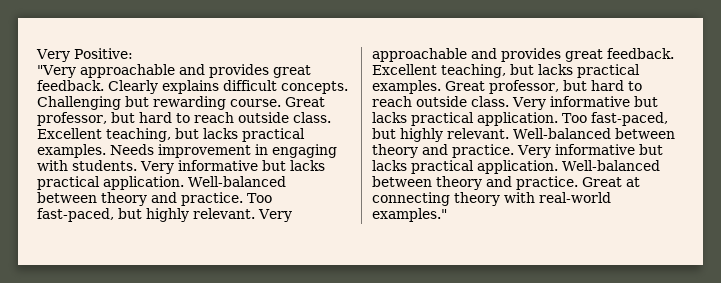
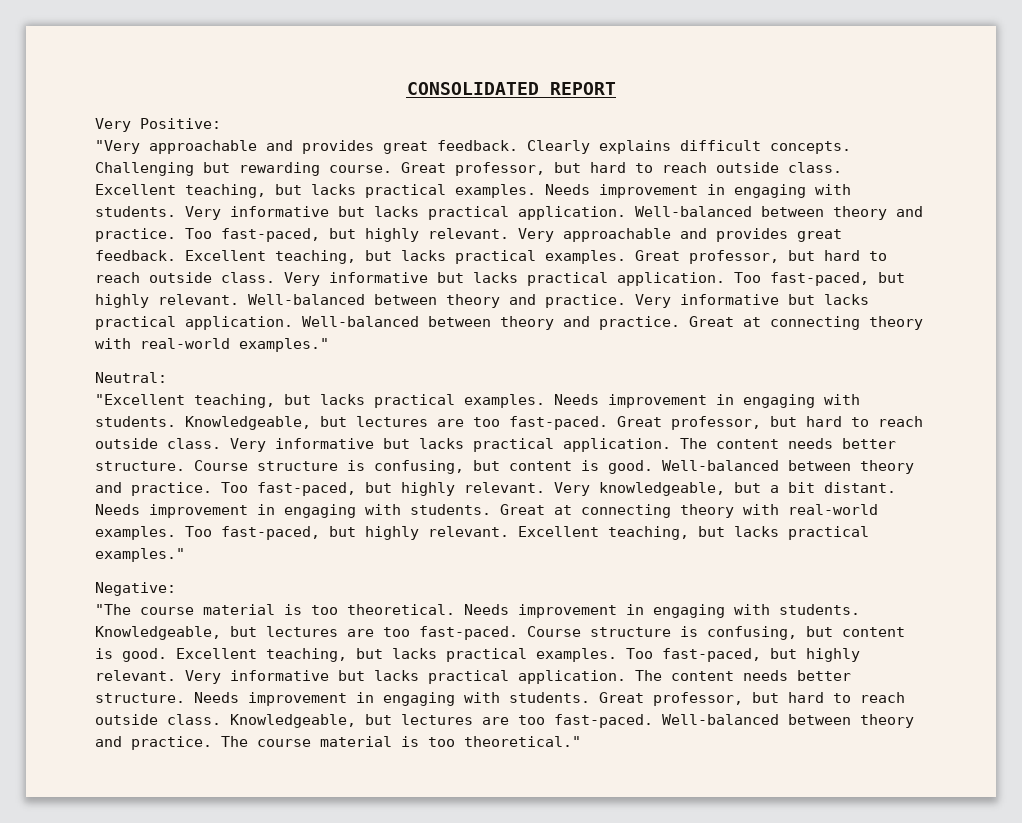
(36, 55) none -> [406,82,616,95] CONSOLIDATED REPORT //
(447, 215) none -> [95,372,167,383] [95,394,860,408] [95,416,923,430] [95,438,896,452] [95,460,914,474] [95,482,896,496] [95,504,878,518] [95,526,869,540] [95,548,185,562] [95,582,176,596] [95,604,860,618] [95,626,905,640] [95,648,860,662] [95,670,851,684] [95,692,905,706] [95,714,914,728] [95,736,581,750] // Neutral: // "Excellent teaching, but lacks practical examples. Needs improvement in engaging with students. Knowledgeable, but lectures are too fast-paced. Great professor, but hard to reach outside class. Very informative but lacks practical application. The content needs better structure. Course structure is confusing, but content is good. Well-balanced between theory and practice. Too fast-paced, but highly relevant. Very knowledgeable, but a bit distant. Needs improvement in engaging with students. Great at connecting theory with real-world examples. Too fast-paced, but highly relevant. Excellent teaching, but lacks practical examples." // Negative: // "The course material is too theoretical. Needs improvement in engaging with students. Knowledgeable, but lectures are too fast-paced. Course structure is confusing, but content is good. Excellent teaching, but lacks practical examples. Too fast-paced, but highly relevant. Very informative but lacks practical application. The content needs better structure. Needs improvement in engaging with students. Great professor, but hard to reach outside class. Knowledgeable, but lectures are too fast-paced. Well-balanced between theory and practice. The course material is too theoretical."

